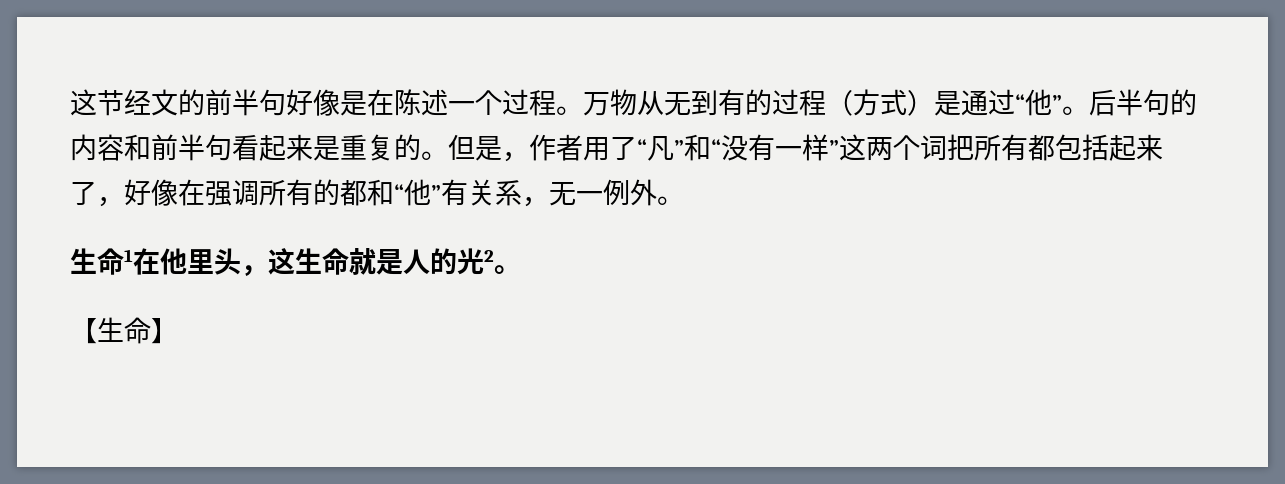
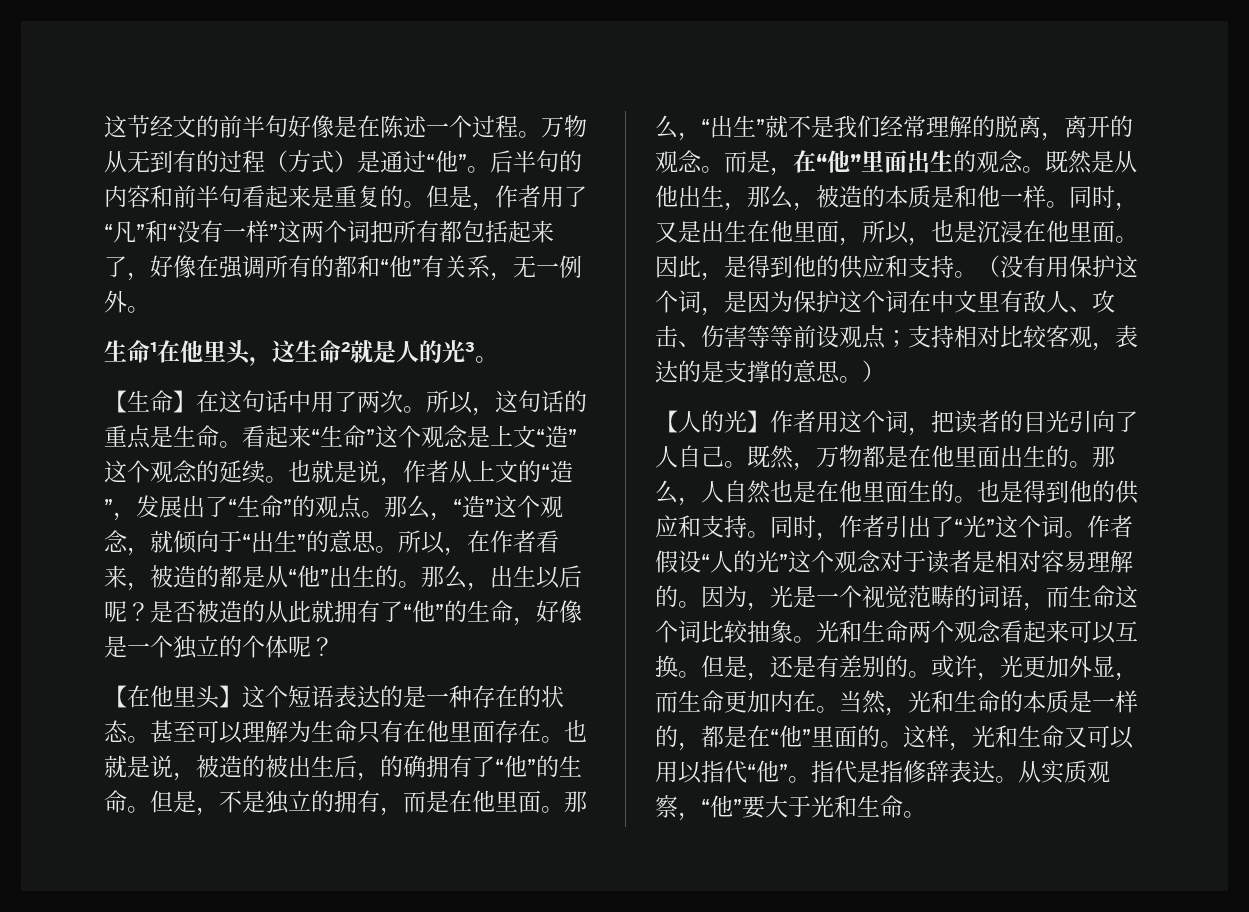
(349, 261) none -> [341,342,350,352] 2
[484,250,494,262] 2 -> [465,342,475,352] 3
(178, 331) none -> [196,390,587,416] [104,425,577,449] [104,460,573,486] [104,495,563,521] [104,530,559,556] [104,565,582,591] [104,600,582,626] [104,635,334,659] [104,685,564,709] [104,720,587,744] [104,755,582,781] [104,790,587,816] [655,115,1133,141] [655,150,1137,176] [655,185,1138,211] [655,220,1138,246] [655,255,1138,281] [655,290,1115,316] [655,325,1138,351] [655,360,885,383] [655,410,1138,436] [655,445,1115,471] [655,480,1139,506] [655,515,1133,541] [655,550,1133,574] [655,585,1138,611] [655,620,1138,644] [655,655,1138,681] [655,690,1138,716] [655,725,1134,751] [655,760,1110,784] [655,795,926,821] 在这句话中用了两次。所以，这句话的重点是生命。看起来“生命”这个观念是上文“造”这个观念的延续。也就是说，作者从上文的“造”，发展出了“生命”的观点。那么，“造”这个观念，就倾向于“出生”的意思。所以，在作者看来，被造的都是从“他”出生的。那么，出生以后呢？是否被造的从此就拥有了“他”的生命，好像是一个独立的个体呢？ // 【在他里头】这个短语表达的是一种存在的状态。甚至可以理解为生命只有在他里面存在。也就是说，被造的被出生后，的确拥有了“他”的生命。但是，不是独立的拥有，而是在他里面。那么，“出生”就不是我们经常理解的脱离，离开的观念。而是，在“他”里面出生的观念。既然是从他出生，那么，被造的本质是和他一样。同时，又是出生在他里面，所以，也是沉浸在他里面。因此，是得到他的供应和支持。（没有用保护这个词，是因为保护这个词在中文里有敌人、攻击、伤害等等前设观点；支持相对比较客观，表达的是支撑的意思。） // 【人的光】作者用这个词，把读者的目光引向了人自己。既然，万物都是在他里面出生的。那么，人自然也是在他里面生的。也是得到他的供应和支持。同时，作者引出了“光”这个词。作者假设“人的光”这个观念对于读者是相对容易理解的。因为，光是一个视觉范畴的词语，而生命这个词比较抽象。光和生命两个观念看起来可以互换。但是，还是有差别的。或许，光更加外显，而生命更加内在。当然，光和生命的本质是一样的，都是在“他”里面的。这样，光和生命又可以用以指代“他”。指代是指修辞表达。从实质观察，“他”要大于光和生命。

